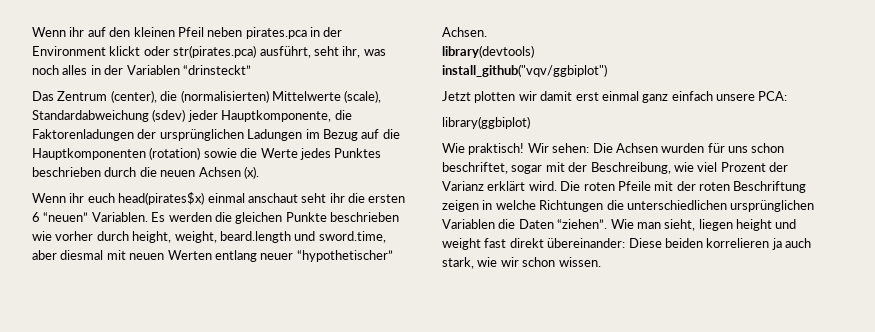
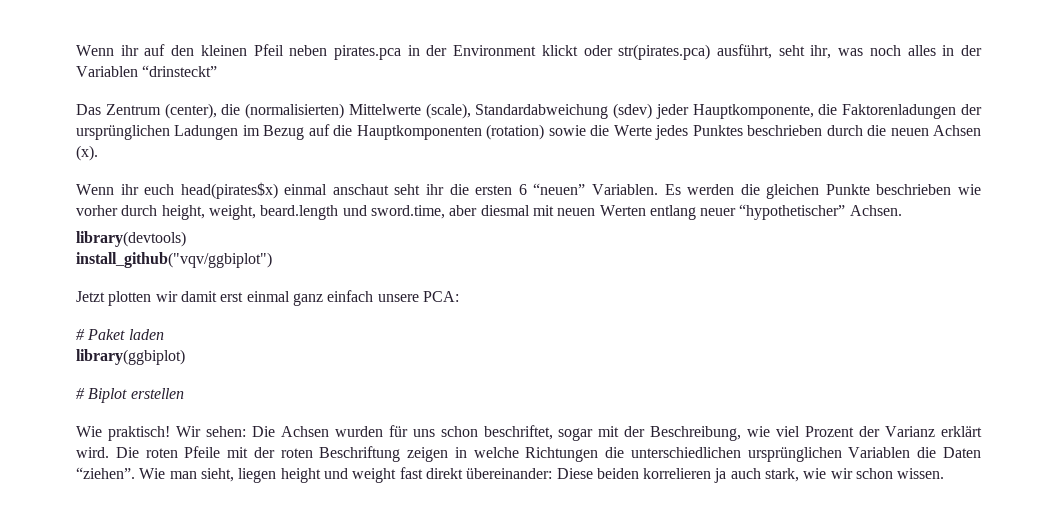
[442,116,530,129] library(ggbiplot) -> [76,329,164,340] [76,349,185,365] [76,388,184,403] # Paket laden // library(ggbiplot) // # Biplot erstellen

